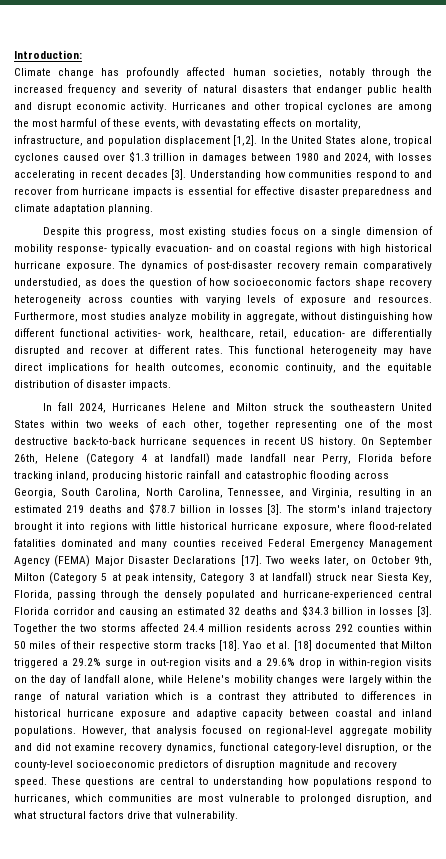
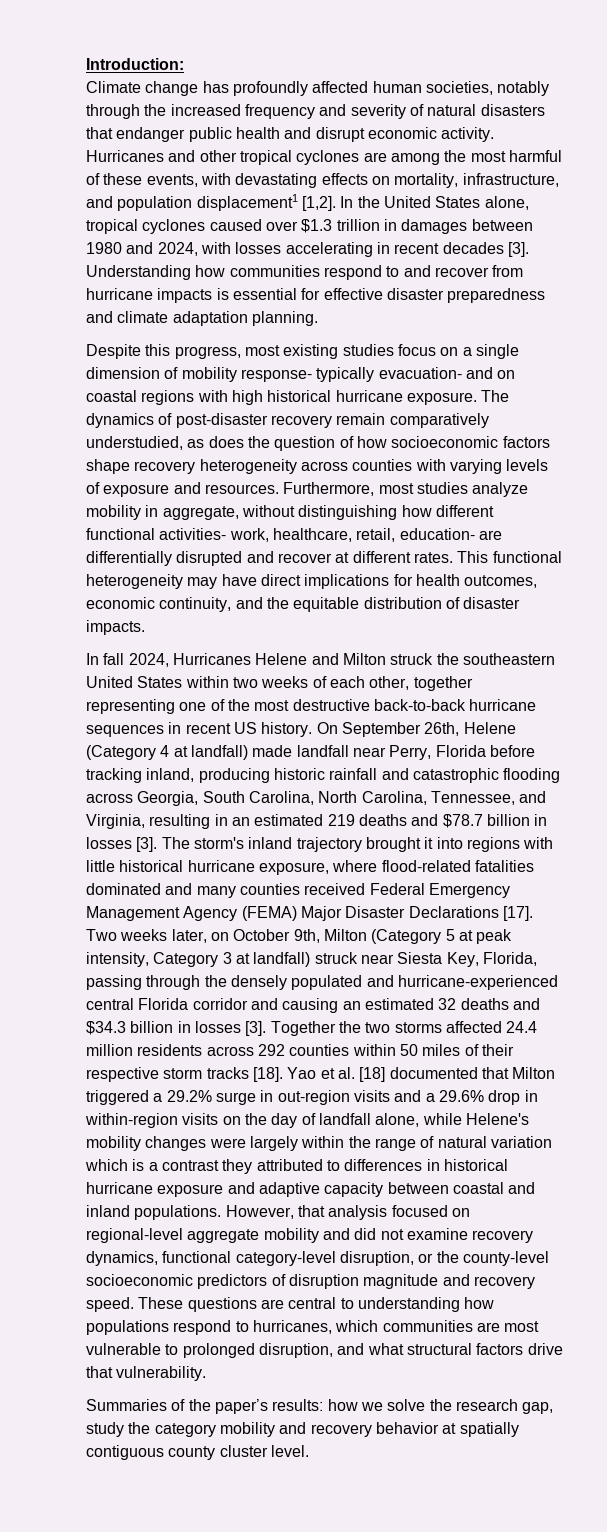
[163,136,230,146] displacement -> [196,194,298,211] displacement1
(238, 816) none -> [86,1399,554,1414] [86,1422,519,1437] [86,1445,309,1460] // Summaries of the paper’s results: how we solve the research gap, study the category mobility and recovery behavior at spatially contiguous county cluster level.

